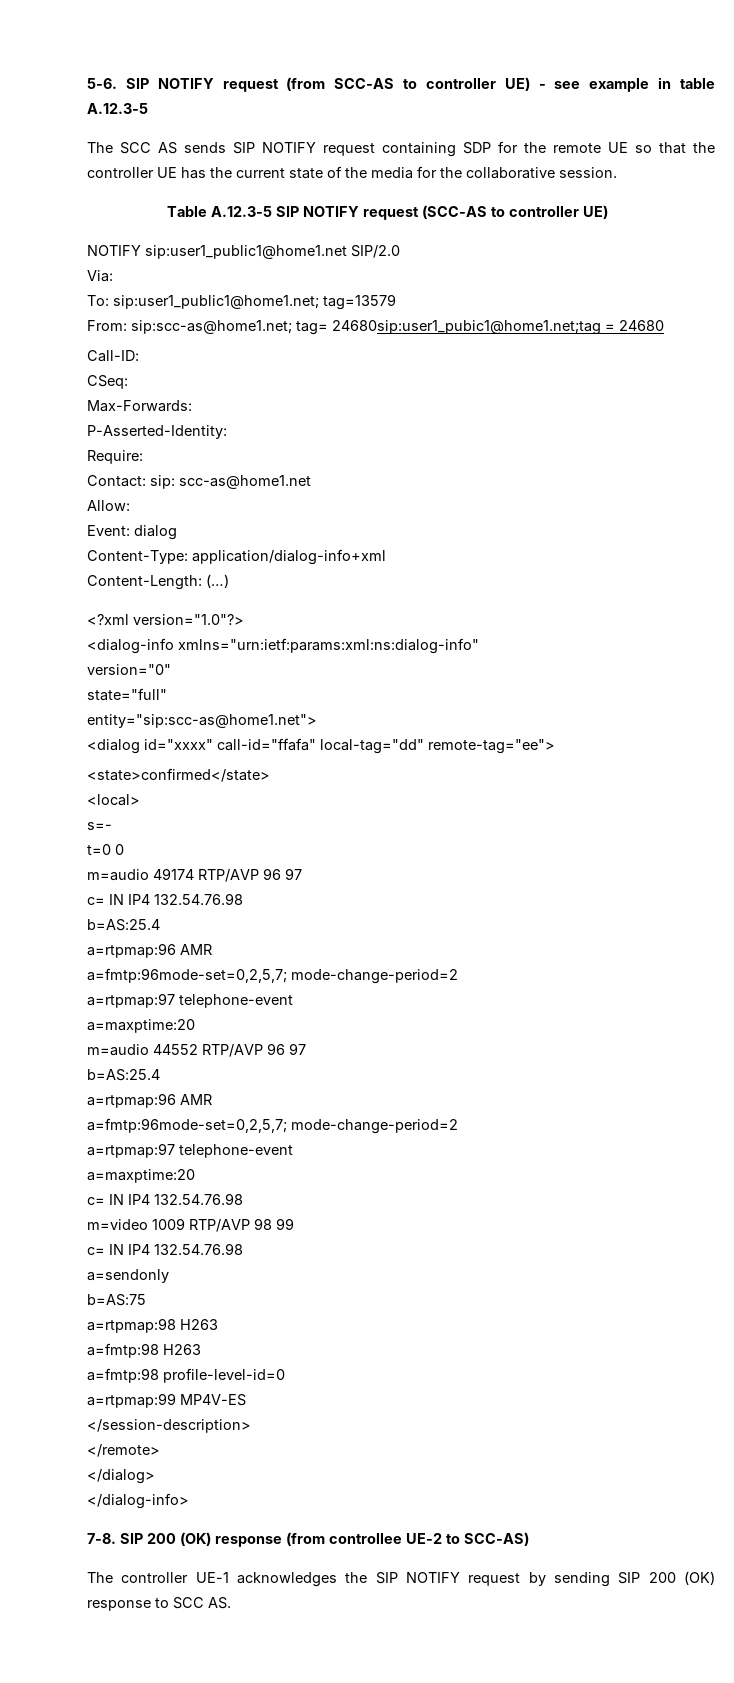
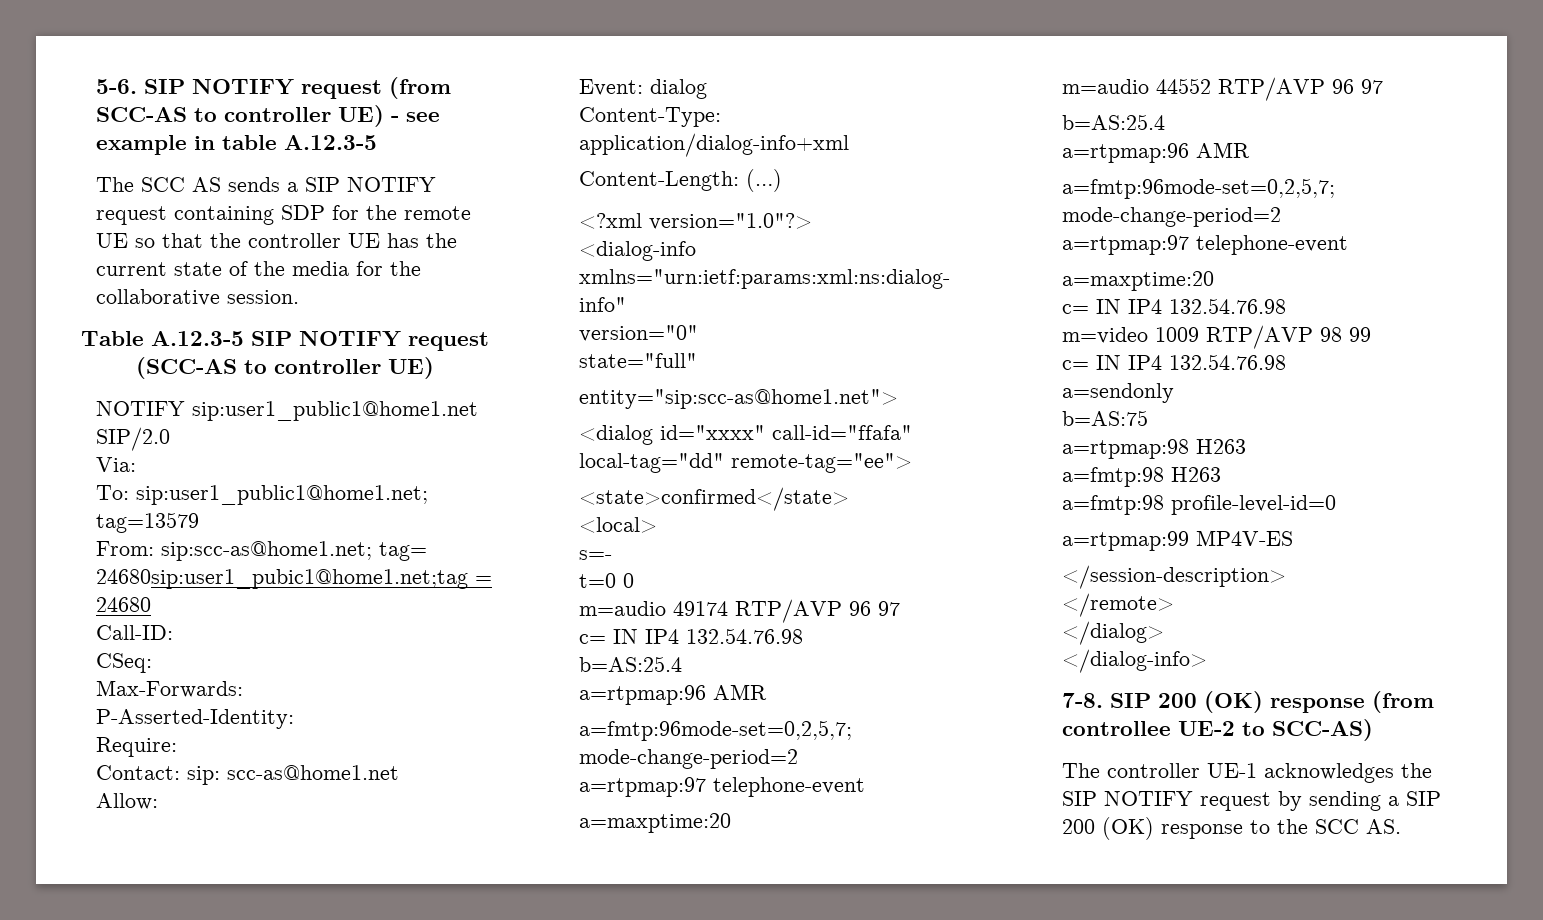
(227, 147) none -> [287,182,299,192] a
(611, 1579) none -> [1388,796,1400,806] a
(170, 1603) none -> [1277,819,1309,834] the

